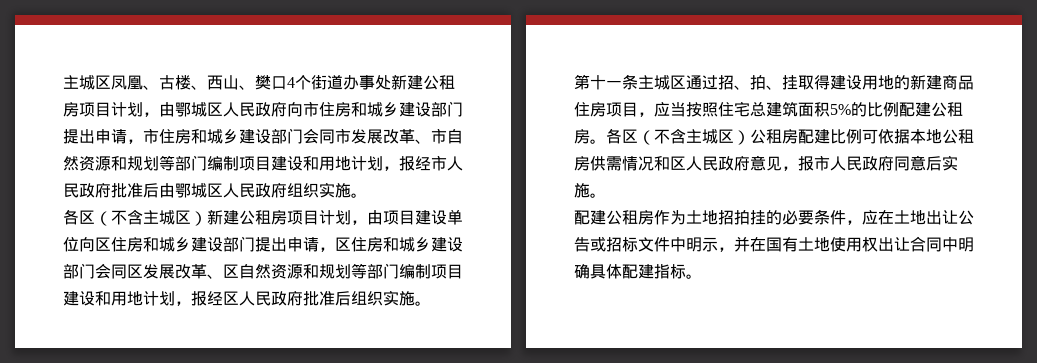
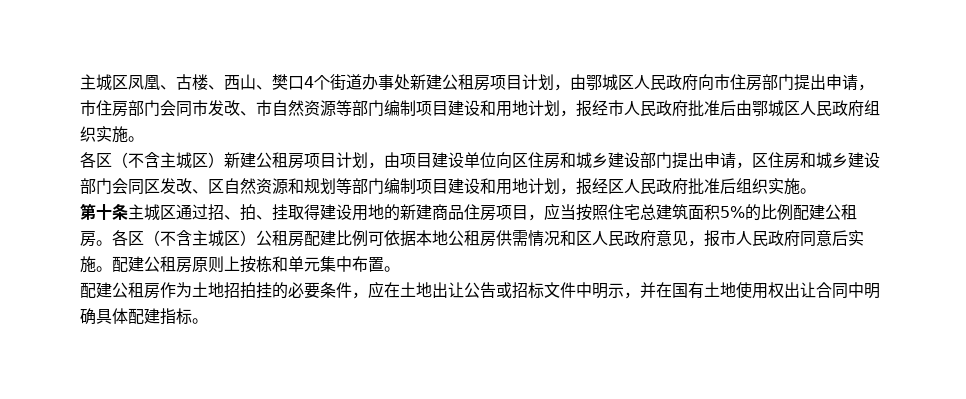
[351,102,431,117] 和城乡建设 -> (762, 82) none
[191,129,271,144] 和城乡建设 -> (128, 108) none
[367,129,415,144] 展改革 -> [224,100,240,116] 改
[111,156,159,171] 和规划 -> (336, 108) none
[159,264,207,279] 展改革 -> [176,178,192,194] 改
[606,81,622,88] 一 -> (112, 212) none
(606, 195) none -> [112,256,400,273] 配建公租房原则上按栋和单元集中布置。

